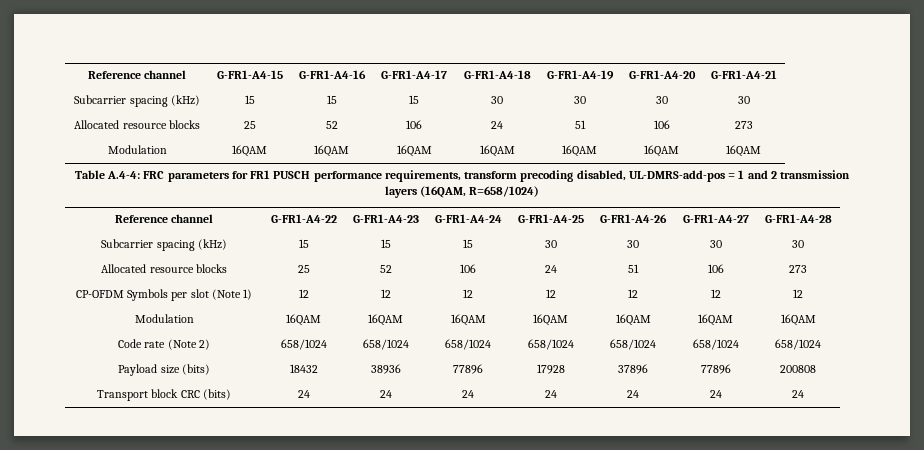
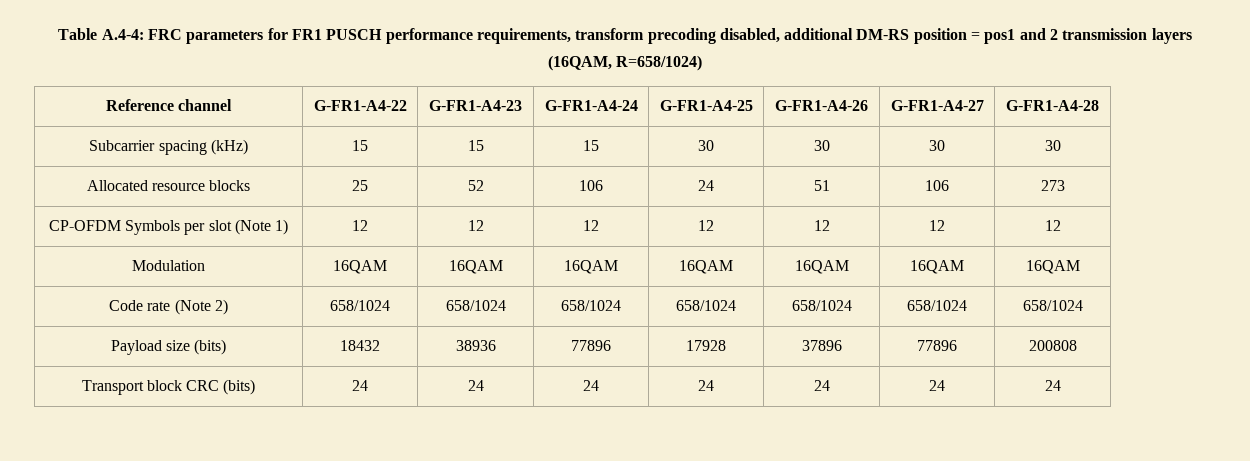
[87,70,187,79] [216,70,283,79] [298,70,366,79] [381,70,447,79] [463,70,531,79] [546,70,614,80] [628,70,696,79] [710,70,777,79] [74,95,200,107] [244,95,255,104] [326,95,337,104] [409,95,419,104] [491,96,503,104] [573,96,586,104] [655,96,668,104] [737,96,750,104] [74,120,200,129] [243,121,256,129] [325,121,338,129] [406,120,422,129] [491,121,503,129] [574,120,586,129] [653,120,670,129] [734,121,753,129] [107,145,167,154] [232,145,267,157] [314,145,349,157] [396,145,432,157] [479,145,515,157] [562,145,597,157] [644,145,679,157] [726,145,761,157] Reference channel | G-FR1-A4-15 | G-FR1-A4-16 | G-FR1-A4-17 | G-FR1-A4-18 | G-FR1-A4-19 | G-FR1-A4-20 | G-FR1-A4-21 // Subcarrier spacing (kHz) | 15 | 15 | 15 | 30 | 30 | 30 | 30 // Allocated resource blocks | 25 | 52 | 106 | 24 | 51 | 106 | 273 // Modulation | 16QAM | 16QAM | 16QAM | 16QAM | 16QAM | 16QAM | 16QAM // -> (58, 34) none
[628,170,745,182] UL-DMRS-add-pos = 1 -> [784,28,1016,44] additional DM-RS position = pos1

